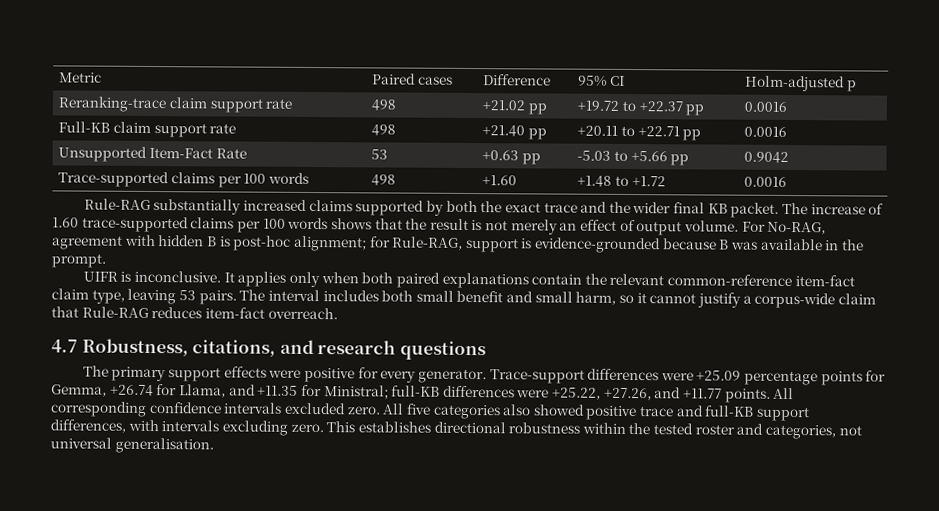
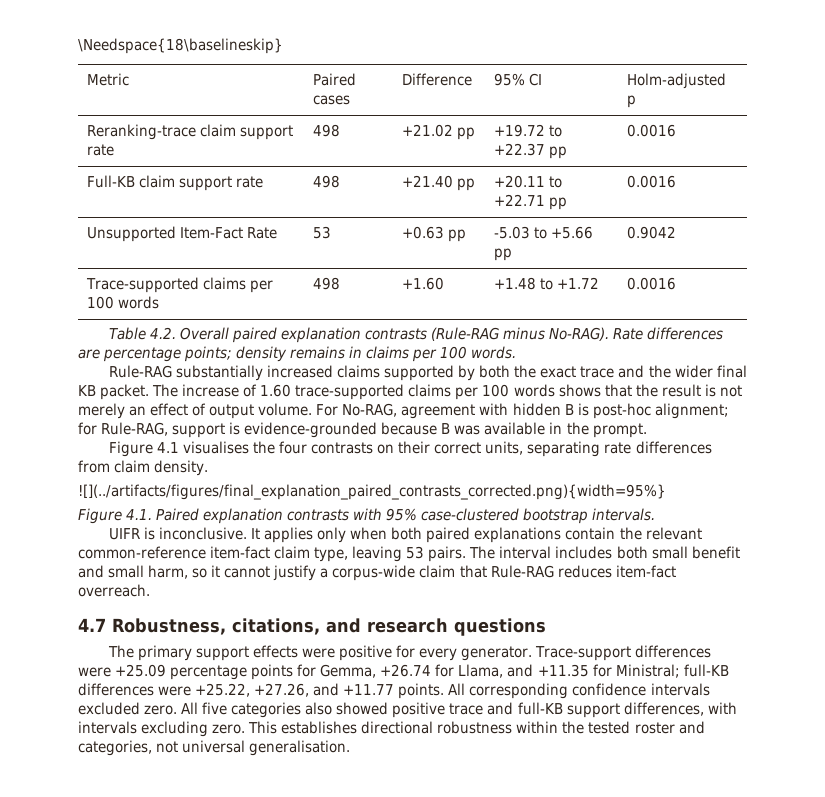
(59, 77) none -> [78,38,283,54] \Needspace{18\baselineskip} //
(788, 181) none -> [108,327,724,343] [78,346,517,362] // Table 4.2. Overall paired explanation contrasts (Rule-RAG minus No-RAG). Rate differences are percentage points; density remains in claims per 100 words.
(107, 260) none -> [108,441,712,457] [78,460,209,476] [78,484,666,500] [78,508,656,524] // Figure 4.1 visualises the four contrasts on their correct units, separating rate differences from claim density. // ![](../artifacts/figures/final_explanation_paired_contrasts_corrected.png){width=95%} // Figure 4.1. Paired explanation contrasts with 95% case-clustered bootstrap intervals.

